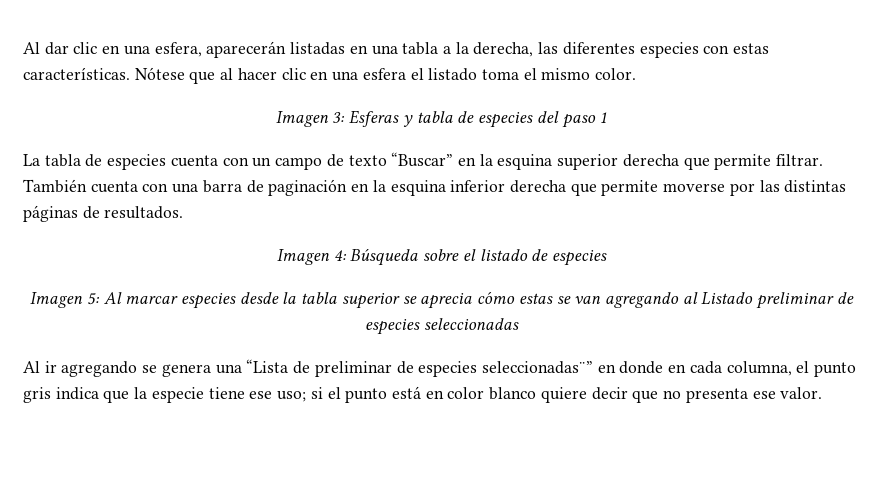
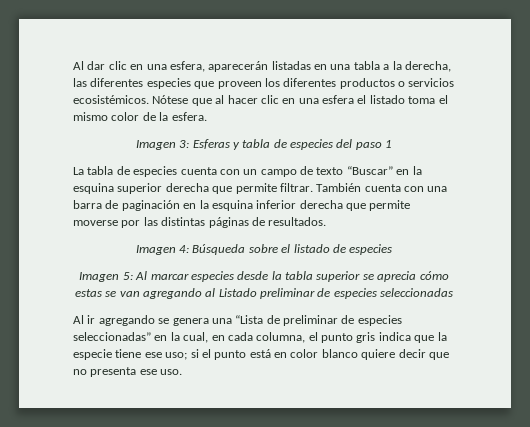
[703,43,770,54] [23,67,130,80] con estas características. -> [194,78,455,89] [73,95,149,104] que proveen los diferentes productos o servicios ecosistémicos.
[595,68,637,80] color. -> [111,112,207,121] color de la esfera.
[481,361,664,374] seleccionadas¨” en donde -> [73,332,209,343] seleccionadas” en la cual,
[780,387,823,399] valor. -> [160,369,183,375] uso.

